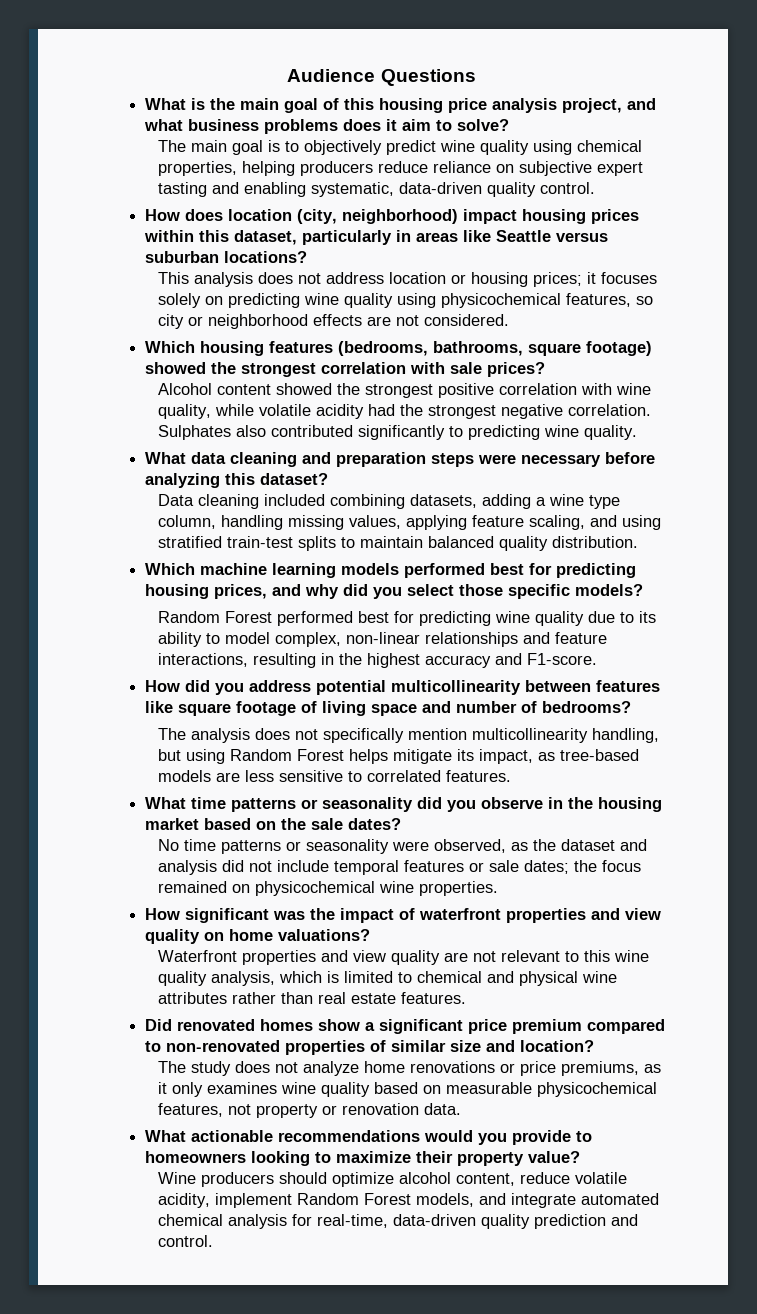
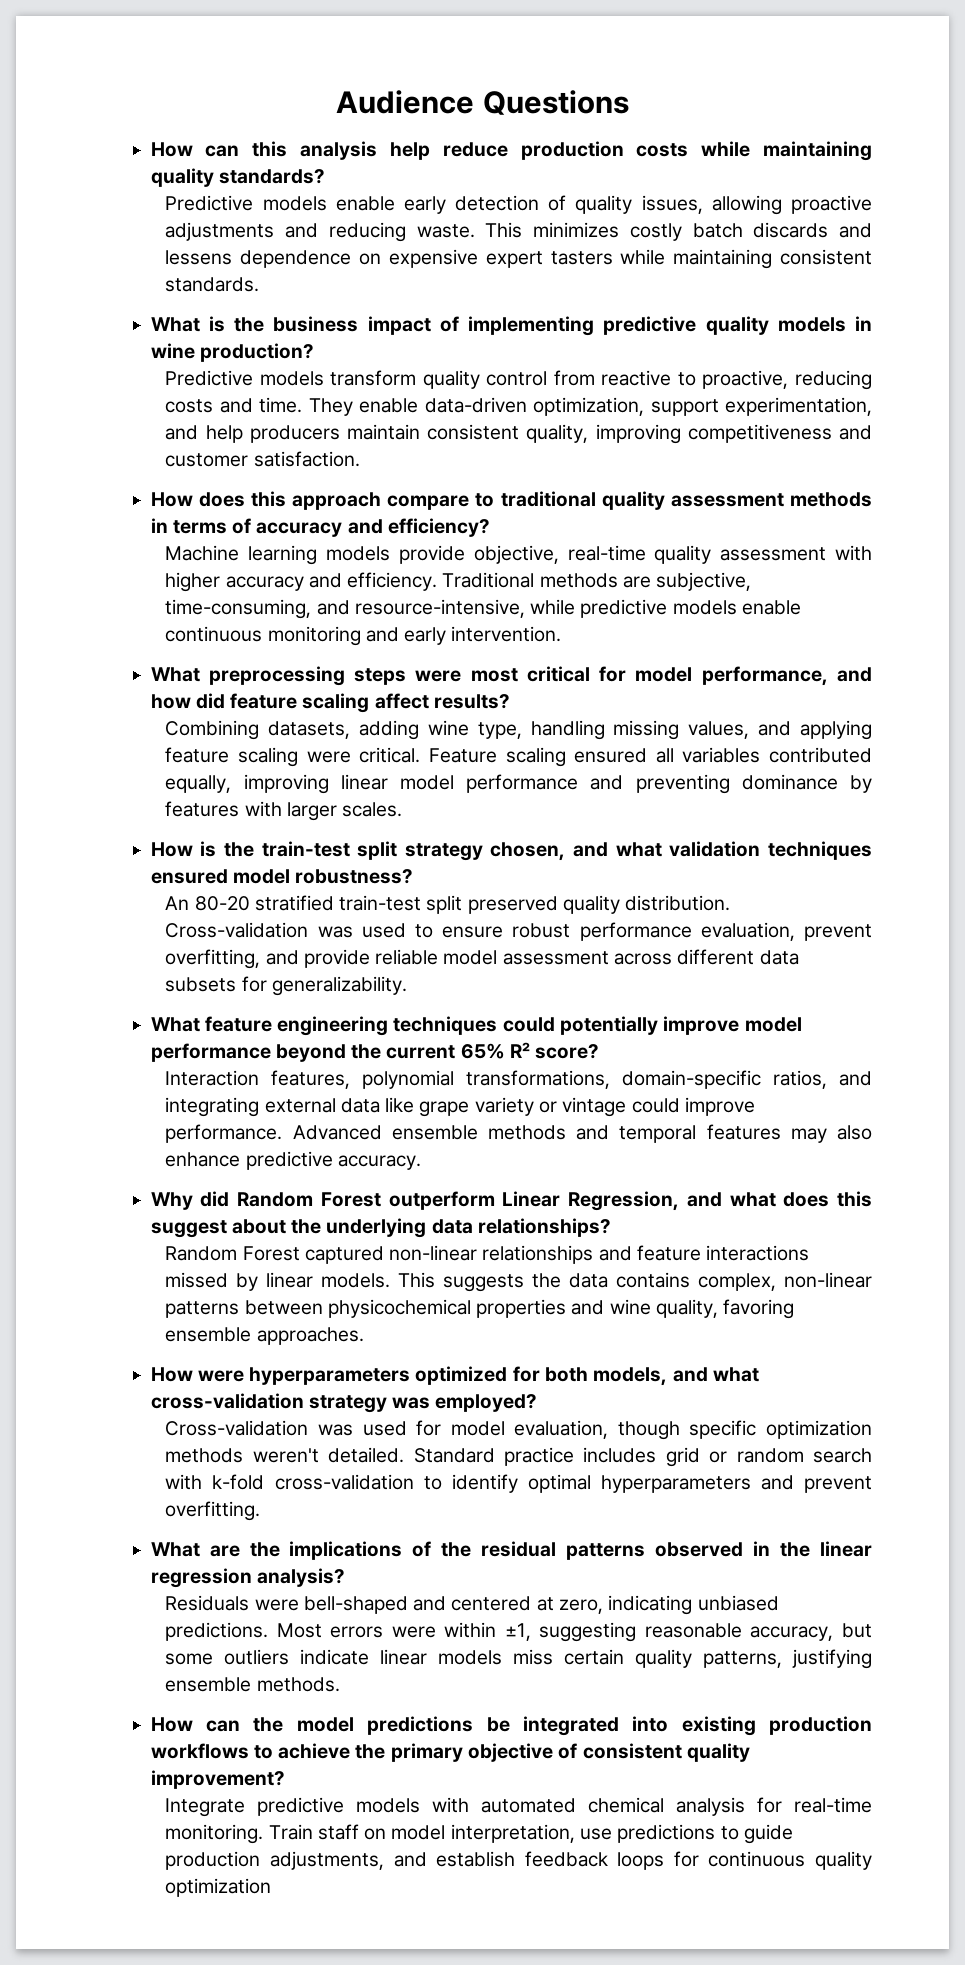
[144,98,656,113] [143,119,509,134] [158,140,643,155] [158,161,644,176] [158,182,596,197] [144,209,639,224] [143,230,608,245] [144,251,307,263] [158,272,658,287] [158,293,654,308] [158,314,510,329] [144,341,652,356] [144,362,545,377] [158,383,652,398] [158,404,652,419] [158,425,638,440] [144,452,655,467] [144,473,328,488] [158,494,621,509] [158,515,217,529] What is the main goal of this housing price analysis project, and what business problems does it aim to solve? // The main goal is to objectively predict wine quality using chemical properties, helping producers reduce reliance on subjective expert tasting and enabling systematic, data-driven quality control. // How does location (city, neighborhood) impact housing prices within this dataset, particularly in areas like Seattle versus suburban locations? // This analysis does not address location or housing prices; it focuses solely on predicting wine quality using physicochemical features, so city or neighborhood effects are not considered. // Which housing features (bedrooms, bathrooms, square footage) showed the strongest correlation with sale prices? // Alcohol content showed the strongest positive correlation with wine quality, while volatile acidity had the strongest negative correlation. Sulphates also contributed significantly to predicting wine quality. // What data cleaning and preparation steps were necessary before analyzing this dataset? // Data cleaning included combining datasets, adding a wine type column, -> [150,141,873,161] [150,168,325,187] [165,195,872,215] [165,222,872,242] [165,249,873,269] [165,277,260,292] [150,316,872,336] [150,343,314,362] [165,370,873,390] [165,397,873,416] [165,424,873,444] [165,451,360,467] [150,491,872,510] [150,518,490,537] [165,545,873,565] [165,572,752,592] [165,599,801,619] [165,626,562,646] [150,666,873,686] [150,693,510,713] [165,720,522,740] How can this analysis help reduce production costs while maintaining quality standards? // Predictive models enable early detection of quality issues, allowing proactive adjustments and reducing waste. This minimizes costly batch discards and lessens dependence on expensive expert tasters while maintaining consistent standards. // What is the business impact of implementing predictive quality models in wine production? // Predictive models transform quality control from reactive to proactive, reducing costs and time. They enable data-driven optimization, support experimentation, and help producers maintain consistent quality, improving competitiveness and customer satisfaction. // How does this approach compare to traditional quality assessment methods in terms of accuracy and efficiency? // Machine learning models provide objective, real-time quality assessment with higher accuracy and efficiency. Traditional methods are subjective, time-consuming, and resource-intensive, while predictive models enable continuous monitoring and early intervention. // What preprocessing steps were most critical for model performance, and how did feature scaling affect results? // Combining datasets, adding wine type,
(402, 522) none -> [758,721,792,736] and
[529,515,662,530] [158,536,639,551] [144,563,636,578] [144,584,643,599] [158,611,657,626] [158,632,608,647] [158,653,598,668] [144,680,660,695] [144,701,631,716] [158,728,660,743] [158,749,640,764] [158,770,512,782] [144,797,662,812] [144,818,401,830] [158,839,648,854] [158,860,642,875] [158,881,499,896] [144,908,661,923] [144,929,370,944] [158,950,650,965] [158,971,618,986] [158,992,467,1004] [144,1019,665,1034] [144,1040,594,1055] [158,1061,662,1076] [158,1082,658,1097] [158,1103,462,1118] [144,1130,592,1145] [144,1151,580,1166] [158,1172,628,1187] [158,1193,660,1208] [158,1214,639,1229] [158,1235,214,1247] scaling, and using stratified train-test splits to maintain balanced quality distribution. // Which machine learning models performed best for predicting housing prices, and why did you select those specific models? // Random Forest performed best for predicting wine quality due to its ability to model complex, non-linear relationships and feature interactions, resulting in the highest accuracy and F1-score. // How did you address potential multicollinearity between features like square footage of living space and number of bedrooms? // The analysis does not specifically mention multicollinearity handling, but using Random Forest helps mitigate its impact, as tree-based models are less sensitive to correlated features. // What time patterns or seasonality did you observe in the housing market based on the sale dates? // No time patterns or seasonality were observed, as the dataset and analysis did not include temporal features or sale dates; the focus remained on physicochemical wine properties. // How significant was the impact of waterfront properties and view quality on home valuations? // Waterfront properties and view quality are not relevant to this wine quality analysis, which is limited to chemical and physical wine attributes rather than real estate features. // Did renovated homes show a significant price premium compared to non-renovated properties of similar size and location? // The study does not analyze home renovations or price premiums, as it only examines wine quality based on measurable physicochemical features, not property or renovation data. // What actionable recommendations would you provide to homeowners looking to maximize their property value? // Wine producers should optimize alcohol content, reduce volatile acidity, implement Random Forest models, and integrate automated chemical analysis for real-time, data-driven quality prediction and control. -> [238,747,872,767] [165,774,873,794] [165,801,403,821] [150,841,872,861] [150,869,414,884] [165,895,731,914] [165,922,873,941] [165,949,799,969] [165,976,407,996] [150,1016,802,1036] [150,1042,600,1062] [165,1070,872,1089] [165,1097,755,1117] [165,1124,873,1143] [165,1151,421,1170] [150,1191,872,1211] [150,1218,611,1238] [165,1245,810,1264] [165,1272,873,1292] [165,1299,795,1319] [165,1327,364,1345] [150,1366,759,1386] [150,1393,538,1413] [165,1420,873,1440] [165,1447,873,1467] [165,1474,873,1493] [165,1501,261,1521] [150,1541,872,1560] [150,1568,345,1588] [165,1595,779,1615] [165,1622,873,1642] [165,1649,873,1669] [165,1677,340,1692] [150,1716,873,1736] [150,1743,750,1762] [150,1770,285,1789] [165,1797,873,1817] [165,1824,793,1844] [165,1851,873,1870] [165,1878,272,1897] scaling were critical. Feature scaling ensured all variables contributed equally, improving linear model performance and preventing dominance by features with larger scales. // How is the train-test split strategy chosen, and what validation techniques ensured model robustness? // An 80-20 stratified train-test split preserved quality distribution. Cross-validation was used to ensure robust performance evaluation, prevent overfitting, and provide reliable model assessment across different data subsets for generalizability. // What feature engineering techniques could potentially improve model performance beyond the current 65% R² score? // Interaction features, polynomial transformations, domain-specific ratios, and integrating external data like grape variety or vintage could improve performance. Advanced ensemble methods and temporal features may also enhance predictive accuracy. // Why did Random Forest outperform Linear Regression, and what does this suggest about the underlying data relationships? // Random Forest captured non-linear relationships and feature interactions missed by linear models. This suggests the data contains complex, non-linear patterns between physicochemical properties and wine quality, favoring ensemble approaches. // How were hyperparameters optimized for both models, and what cross-validation strategy was employed? // Cross-validation was used for model evaluation, though specific optimization methods weren't detailed. Standard practice includes grid or random search with k-fold cross-validation to identify optimal hyperparameters and prevent overfitting. // What are the implications of the residual patterns observed in the linear regression analysis? // Residuals were bell-shaped and centered at zero, indicating unbiased predictions. Most errors were within ±1, suggesting reasonable accuracy, but some outliers indicate linear models miss certain quality patterns, justifying ensemble methods. // How can the model predictions be integrated into existing production workflows to achieve the primary objective of consistent quality improvement? // Integrate predictive models with automated chemical analysis for real-time monitoring. Train staff on model interpretation, use predictions to guide production adjustments, and establish feedback loops for continuous quality optimization

